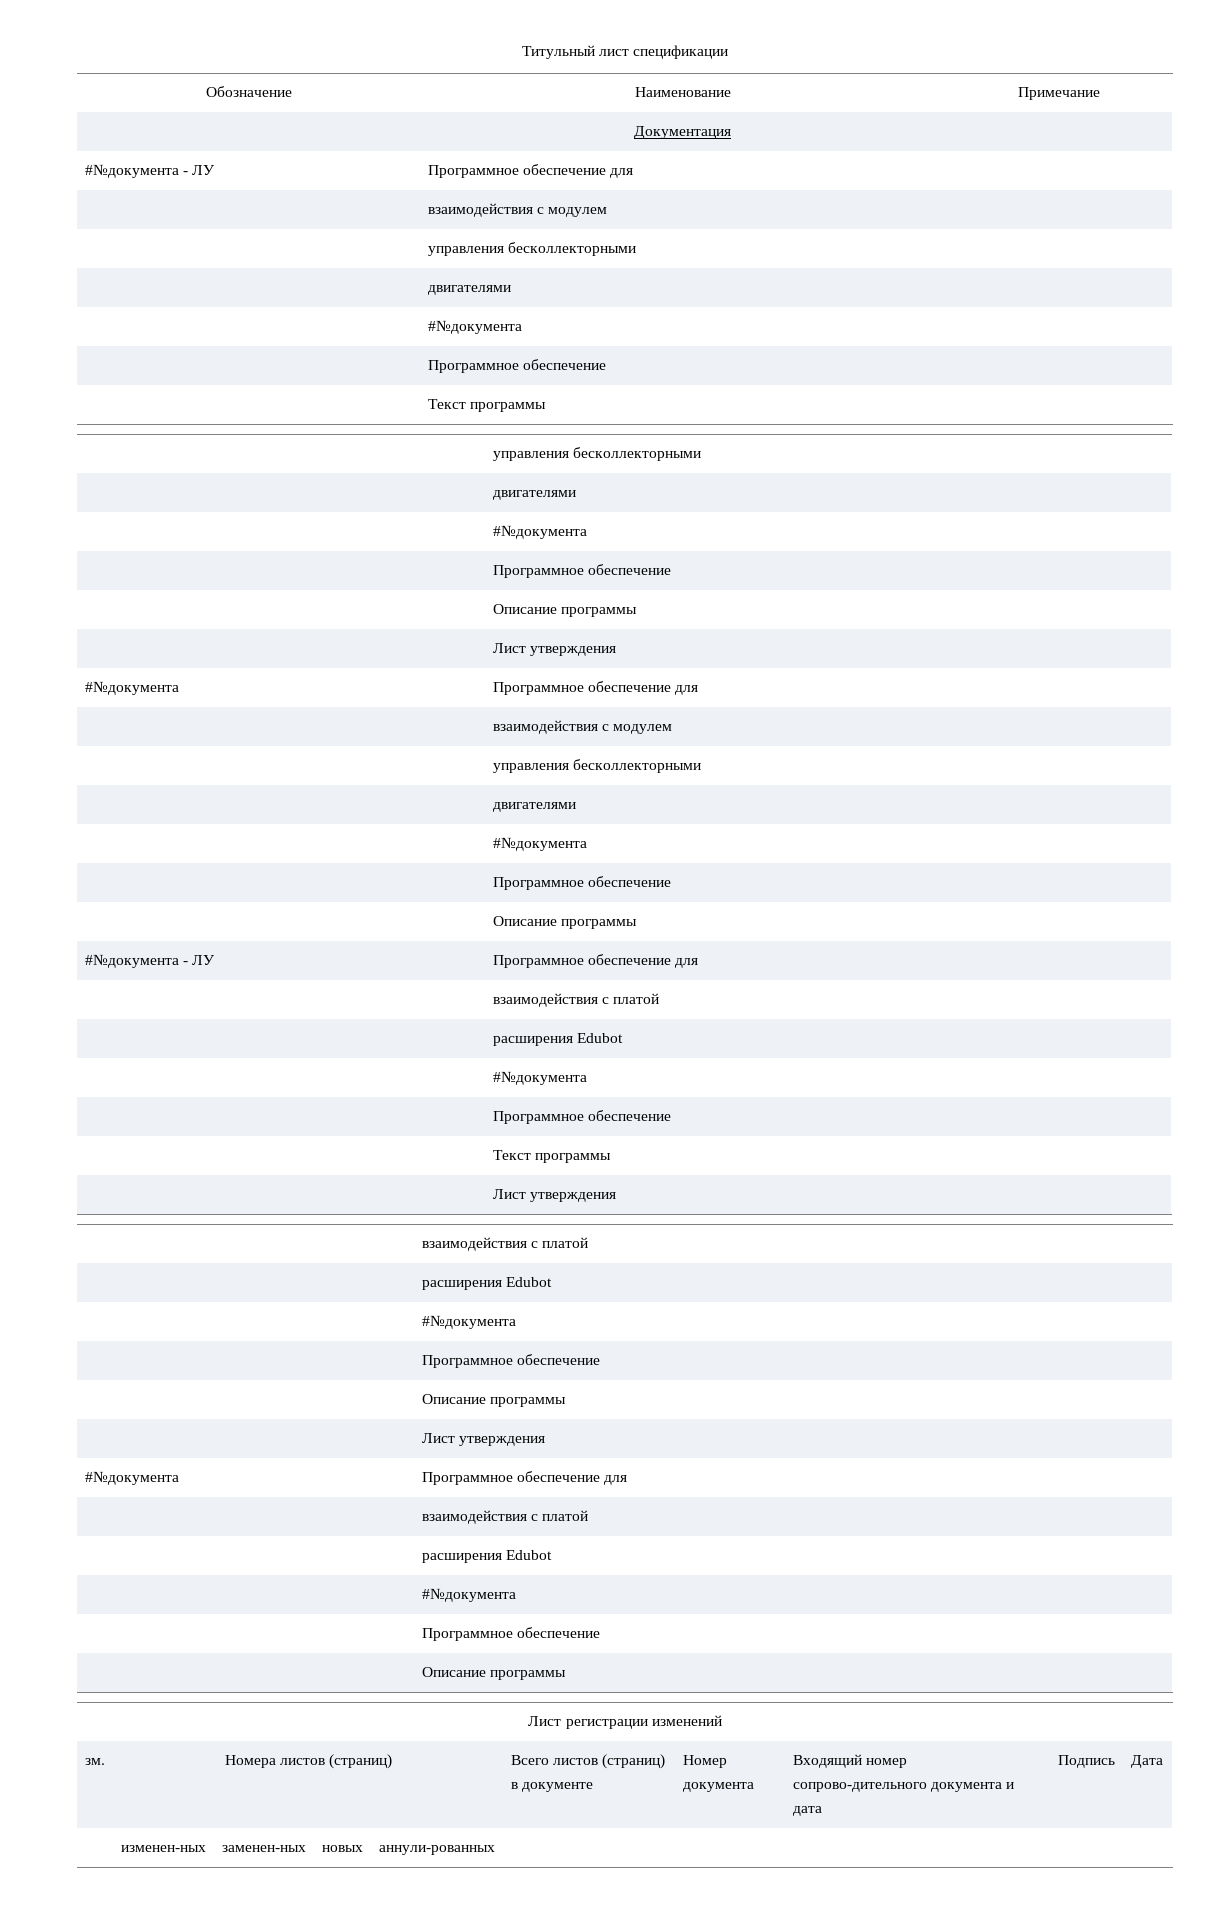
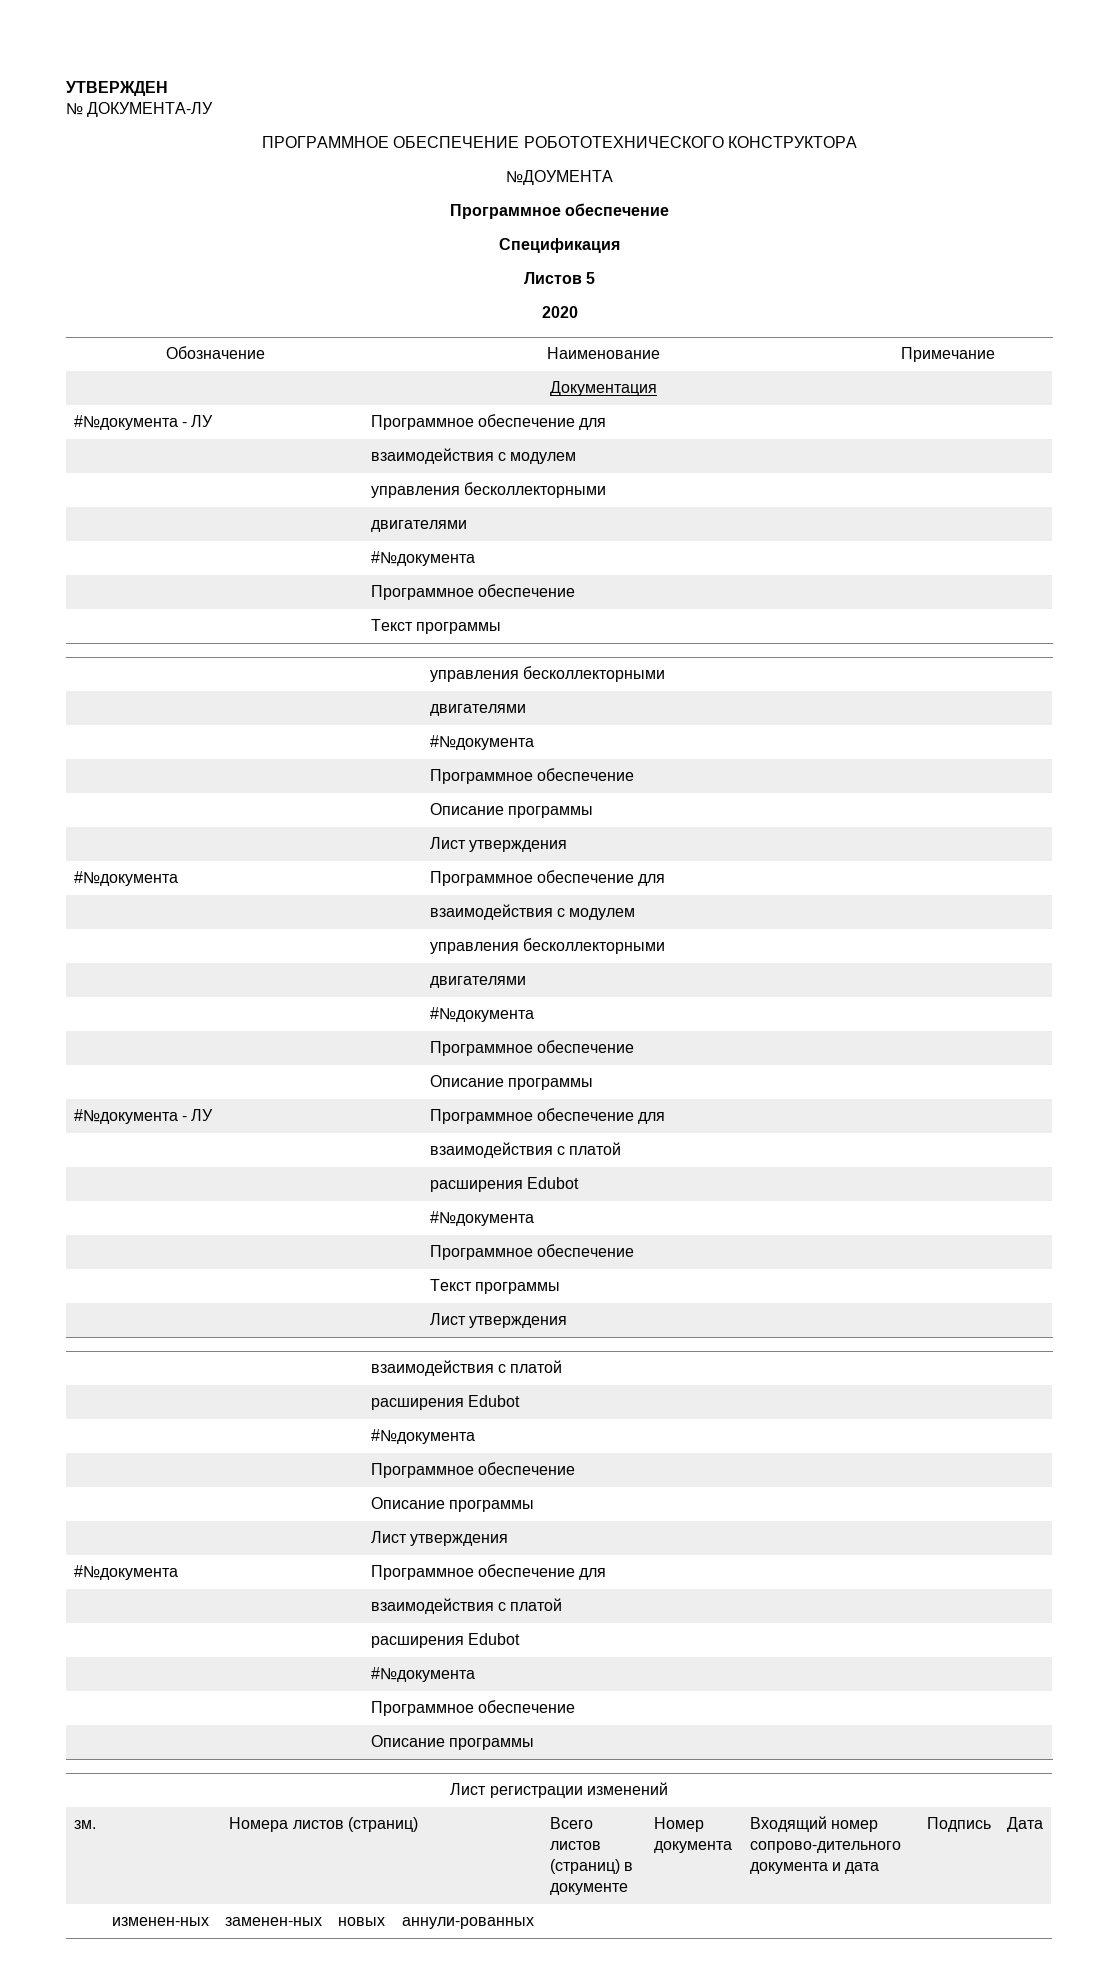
[521,45,729,59] Титульный лист спецификации -> [66,81,168,96] [66,102,214,117] [262,136,857,148] [506,170,613,185] [449,203,670,219] [499,238,620,253] [523,272,596,284] [541,306,578,318] УТВЕРЖДЕН // № ДОКУМЕНТА-ЛУ // ПРОГРАММНОЕ ОБЕСПЕЧЕНИЕ РОБОТОТЕХНИЧЕСКОГО КОНСТРУКТОРА // №ДОУМЕНТА // Программное обеспечение // Спецификация // Листов 5 // 2020

